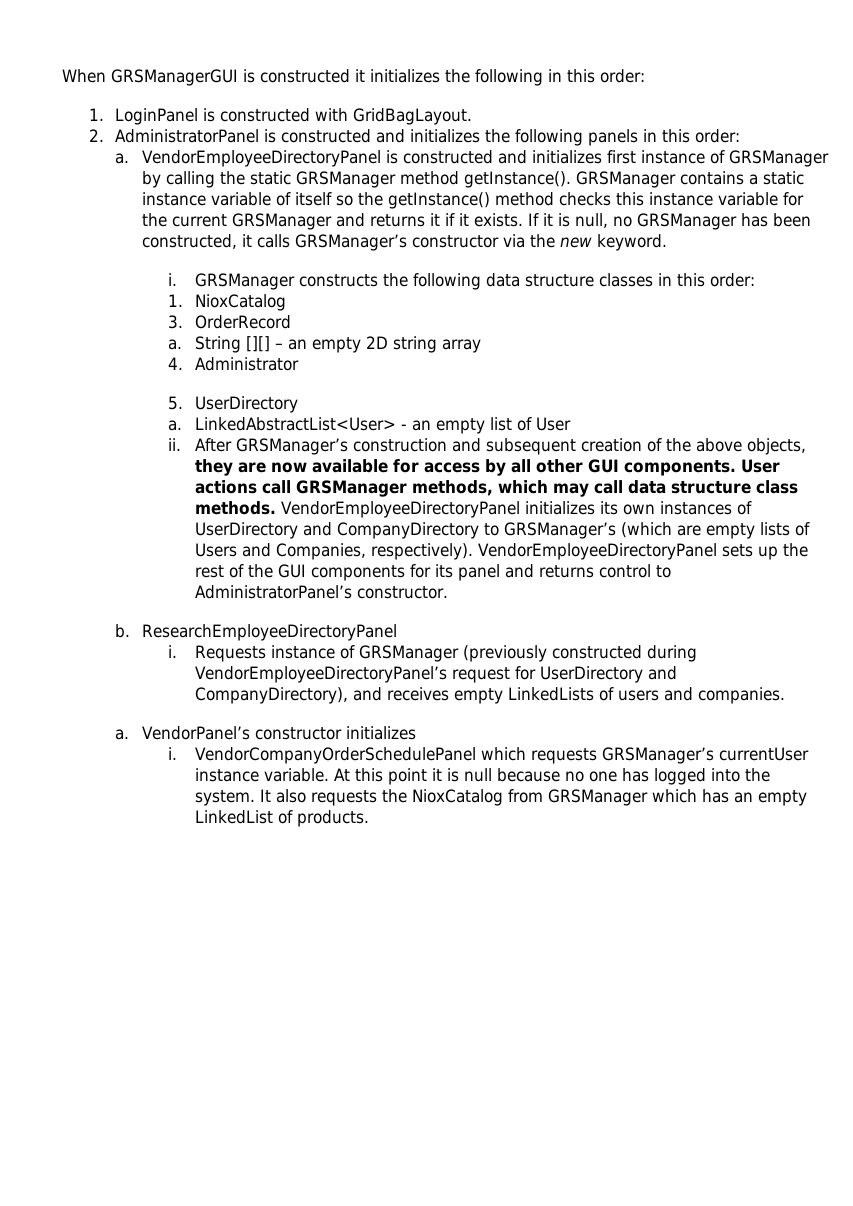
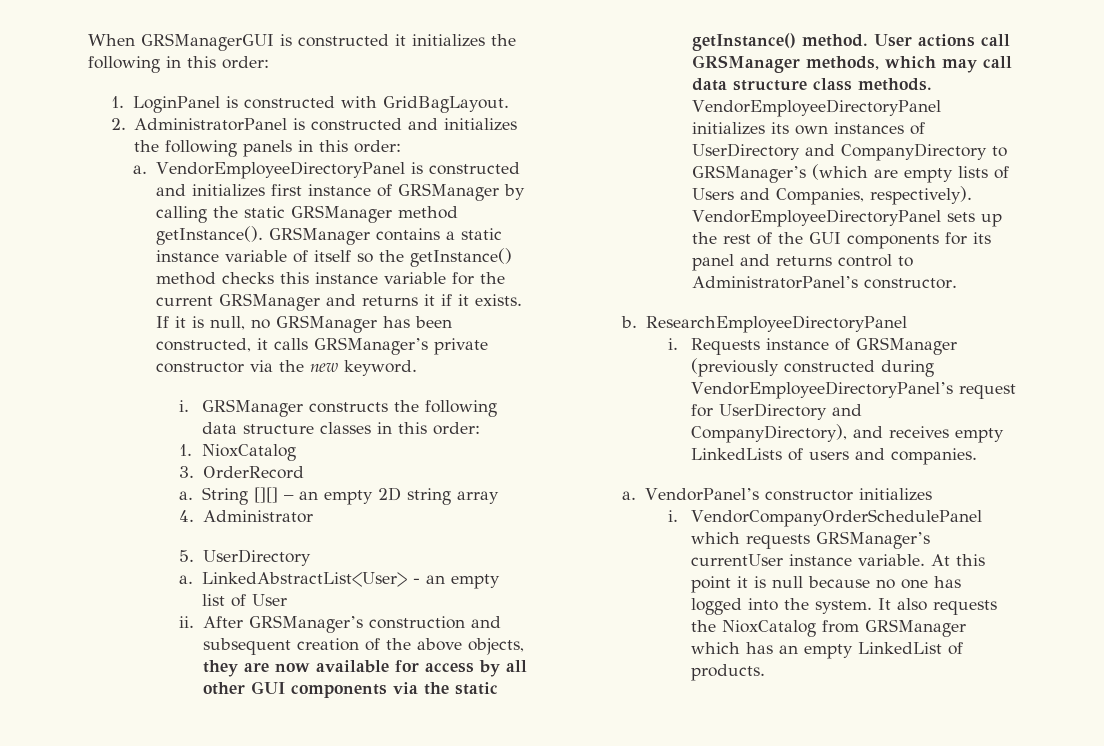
(407, 242) none -> [434,338,489,355] private
[624,460,737,476] components. -> [290,682,498,698] [691,33,868,51] components via the static getInstance() method.

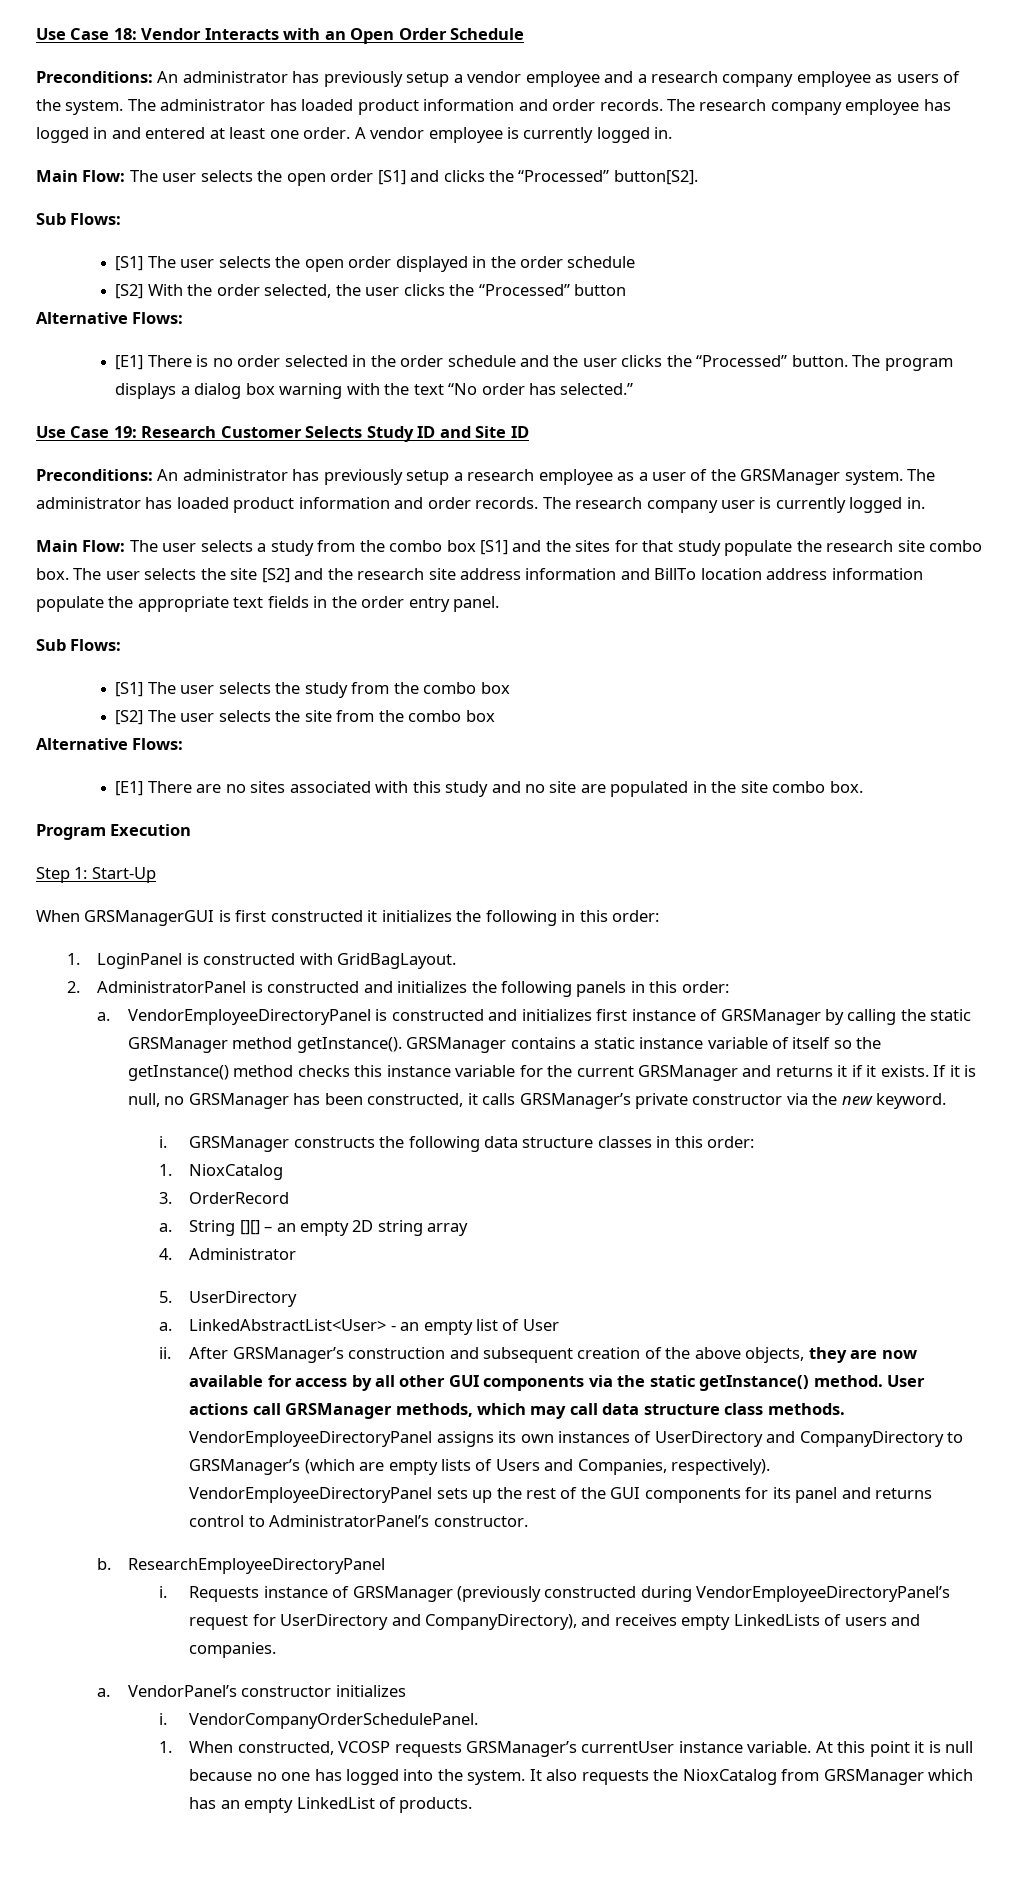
(88, 40) none -> [36,28,525,44] [36,71,961,87] [36,99,951,115] [36,127,673,143] [36,170,698,186] [36,213,122,225] [115,256,636,272] [115,284,626,299] [36,312,184,324] [115,355,953,371] [115,383,634,399] [36,426,529,442] [36,469,936,485] [36,497,925,513] [36,540,983,556] [36,568,923,583] [36,596,500,612] [36,639,122,651] [115,682,510,698] [115,710,495,725] [36,738,184,750] [115,781,863,797] [36,824,192,840] [36,867,156,883] Use Case 18: Vendor Interacts with an Open Order Schedule // Preconditions: An administrator has previously setup a vendor employee and a research company employee as users of the system. The administrator has loaded product information and order records. The research company employee has logged in and entered at least one order. A vendor employee is currently logged in. // Main Flow: The user selects the open order [S1] and clicks the “Processed” button[S2]. // Sub Flows: // [S1] The user selects the open order displayed in the order schedule // [S2] With the order selected, the user clicks the “Processed” button // Alternative Flows: // [E1] There is no order selected in the order schedule and the user clicks the “Processed” button. The program displays a dialog box warning with the text “No order has selected.” // Use Case 19: Research Customer Selects Study ID and Site ID // Preconditions: An administrator has previously setup a research employee as a user of the GRSManager system. The administrator has loaded product information and order records. The research company user is currently logged in. // Main Flow: The user selects a study from the combo box [S1] and the sites for that study populate the research site combo box. The user selects the site [S2] and the research site address information and BillTo location address information populate the appropriate text fields in the order entry panel. // Sub Flows: // [S1] The user selects the study from the combo box // [S2] The user selects the site from the combo box // Alternative Flows: // [E1] There are no sites associated with this study and no site are populated in the site combo box. // Program Execution // Step 1: Start-Up //
(292, 40) none -> [235,910,267,922] first
[691,122,765,135] initializes -> [436,1431,494,1447] assigns
[690,509,982,527] [690,532,740,544] VendorCompanyOrderSchedulePanel which -> [189,1713,479,1729] [158,1741,391,1755] VendorCompanyOrderSchedulePanel. // 1. When constructed, VCOSP

